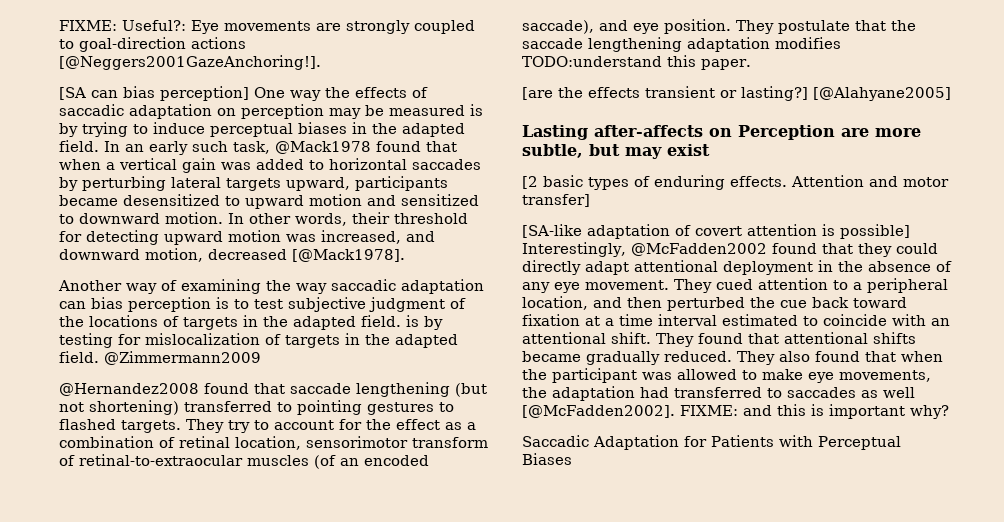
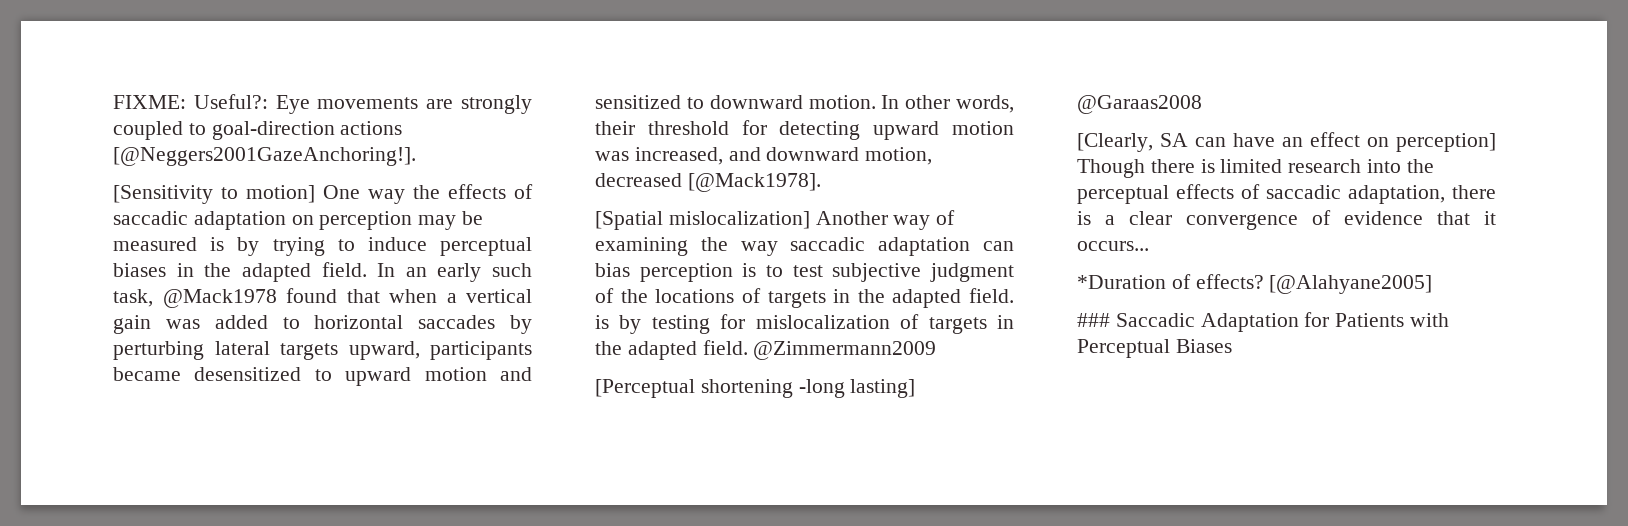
[59,86,249,101] [SA can bias perception] -> [113,185,315,204] [Sensitivity to motion]
(405, 255) none -> [595,211,810,230] [Spatial mislocalization]
[59,382,487,397] [59,400,454,415] [59,419,476,433] [59,436,488,450] [59,454,429,469] [522,19,916,34] [522,37,841,52] [522,55,751,70] [522,86,951,101] [522,125,921,140] [522,144,710,159] [522,175,949,190] [522,194,590,207] [522,224,910,239] [522,242,938,257] [522,260,952,275] [522,278,948,293] [522,296,907,311] [522,314,950,326] [522,332,916,347] [522,351,943,365] [522,368,931,383] [522,386,915,401] [522,404,949,419] @Hernandez2008 found that saccade lengthening (but not shortening) transferred to pointing gestures to flashed targets. They try to account for the effect as a combination of retinal location, sensorimotor transform of retinal-to-extraocular muscles (of an encoded saccade), and eye position. They postulate that the saccade lengthening adaptation modifies TODO:understand this paper. // [are the effects transient or lasting?] [@Alahyane2005] // Lasting after-affects on Perception are more subtle, but may exist // [2 basic types of enduring effects. Attention and motor transfer] // [SA-like adaptation of covert attention is possible] Interestingly, @McFadden2002 found that they could directly adapt attentional deployment in the absence of any eye movement. They cued attention to a peripheral location, and then perturbed the cue back toward fixation at a time interval estimated to coincide with an attentional shift. They found that attentional shifts became gradually reduced. They also found that when the participant was allowed to make eye movements, the adaptation had transferred to saccades as well [@McFadden2002]. FIXME: and this is important why? // -> [595,379,916,398] [1077,95,1202,114] [1077,132,1496,152] [1077,159,1434,178] [1077,184,1496,204] [1077,210,1496,230] [1077,241,1149,251] [1077,274,1433,294] [1077,313,1110,327] [Perceptual shortening -long lasting] @Garaas2008 // [Clearly, SA can have an effect on perception] Though there is limited research into the perceptual effects of saccadic adaptation, there is a clear convergence of evidence that it occurs... // *Duration of effects? [@Alahyane2005] // ###

